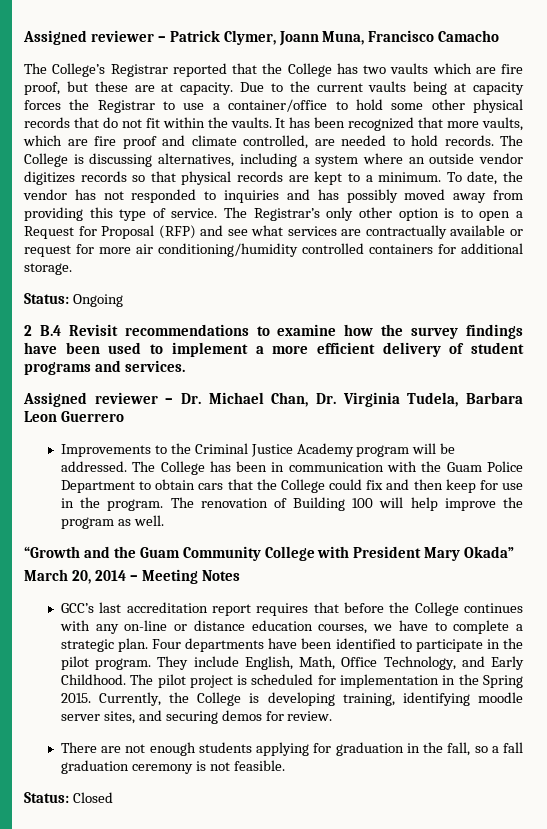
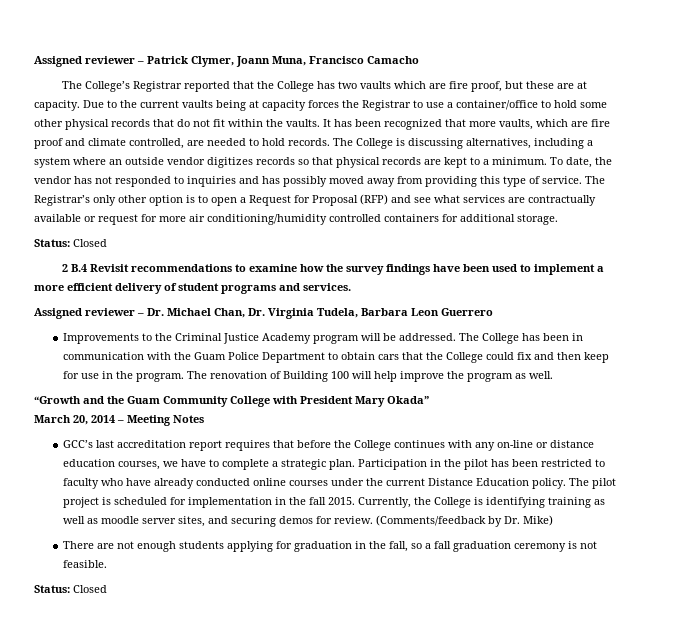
[72,294,123,307] Ongoing -> [73,239,107,247] Closed
[152,638,524,652] [60,656,524,670] [60,674,126,685] Four departments have been identified to participate in the pilot program. They include English, Math, Office Technology, and Early Childhood. -> [357,459,605,470] [62,478,566,489] Participation in the pilot has been restricted to faculty who have already conducted online courses under the current Distance Education policy.
[483,675,524,688] Spring -> [308,497,326,505] fall
[267,692,470,706] developing training, identifying -> [485,497,605,508] [62,516,98,524] identifying training as well as
(333, 716) none -> [375,515,553,527] (Comments/feedback by Dr. Mike)

